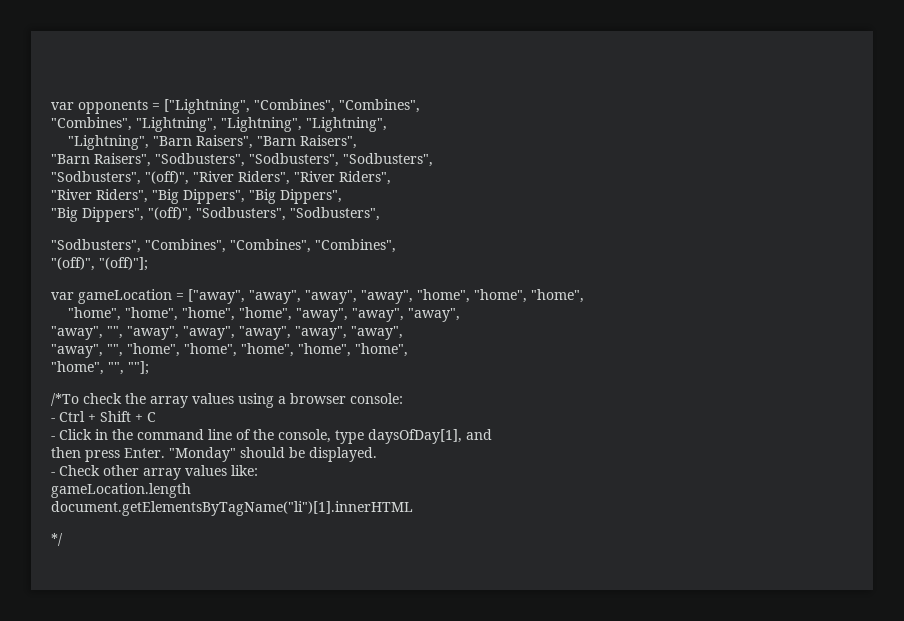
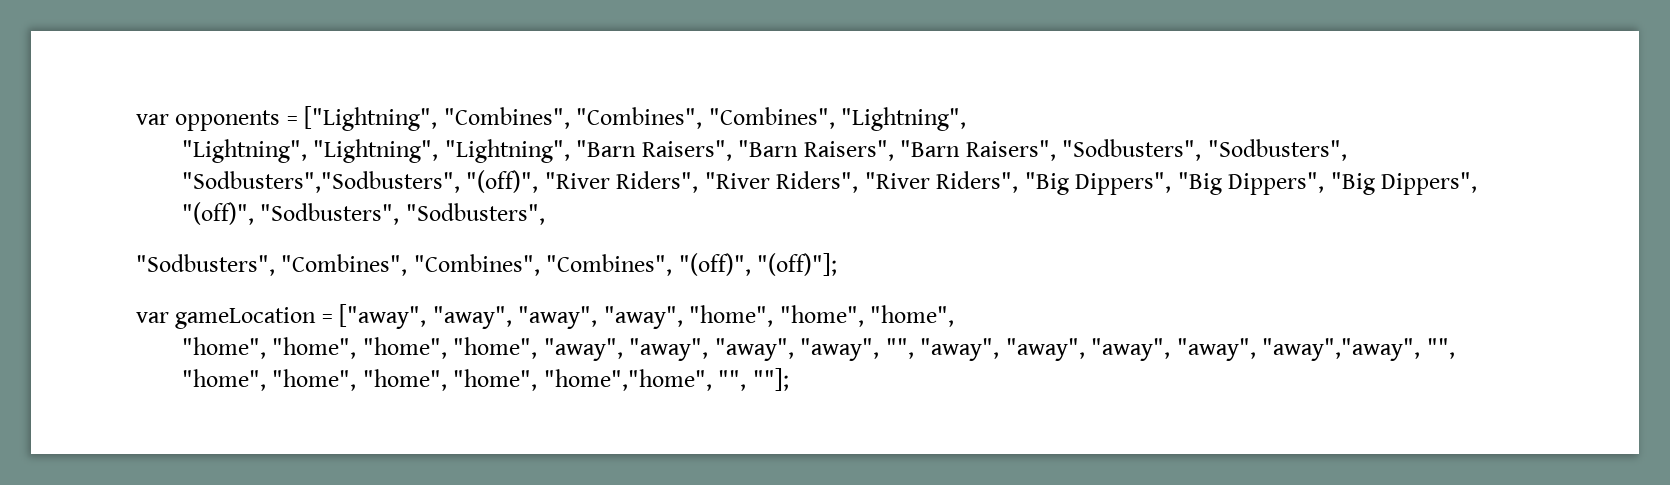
(420, 106) // -> (703, 118) none
[221,117,387,132] "Lightning", "Lightning", // -> [181,139,439,163] // "Lightning", "Lightning",
(358, 142) // -> (894, 150) none
[343,153,433,167] [51,171,141,185] "Sodbusters", // "Sodbusters", -> [181,171,460,193] "Sodbusters","Sodbusters",
(391, 178) // -> (859, 182) none
(342, 196) // -> (1325, 183) none
(396, 246) // -> (673, 265) none
(461, 315) // -> (794, 349) none
[351,326,403,340] [51,344,103,358] "away", // "away", -> [1262,338,1421,361] "away","away",
[355,343,408,357] [51,361,104,375] "home", // "home", -> [543,369,712,391] "home","home",
[51,393,403,408] [51,411,156,422] [51,429,492,444] [51,447,377,462] [51,465,258,480] [51,483,191,498] [51,501,413,516] [51,533,63,546] // /*To check the array values using a browser console: // - Ctrl + Shift + C // - Click in the command line of the console, type daysOfDay[1], and // then press Enter. "Monday" should be displayed. // - Check other array values like: // gameLocation.length // document.getElementsByTagName("li")[1].innerHTML // */ -> (789, 379) none

